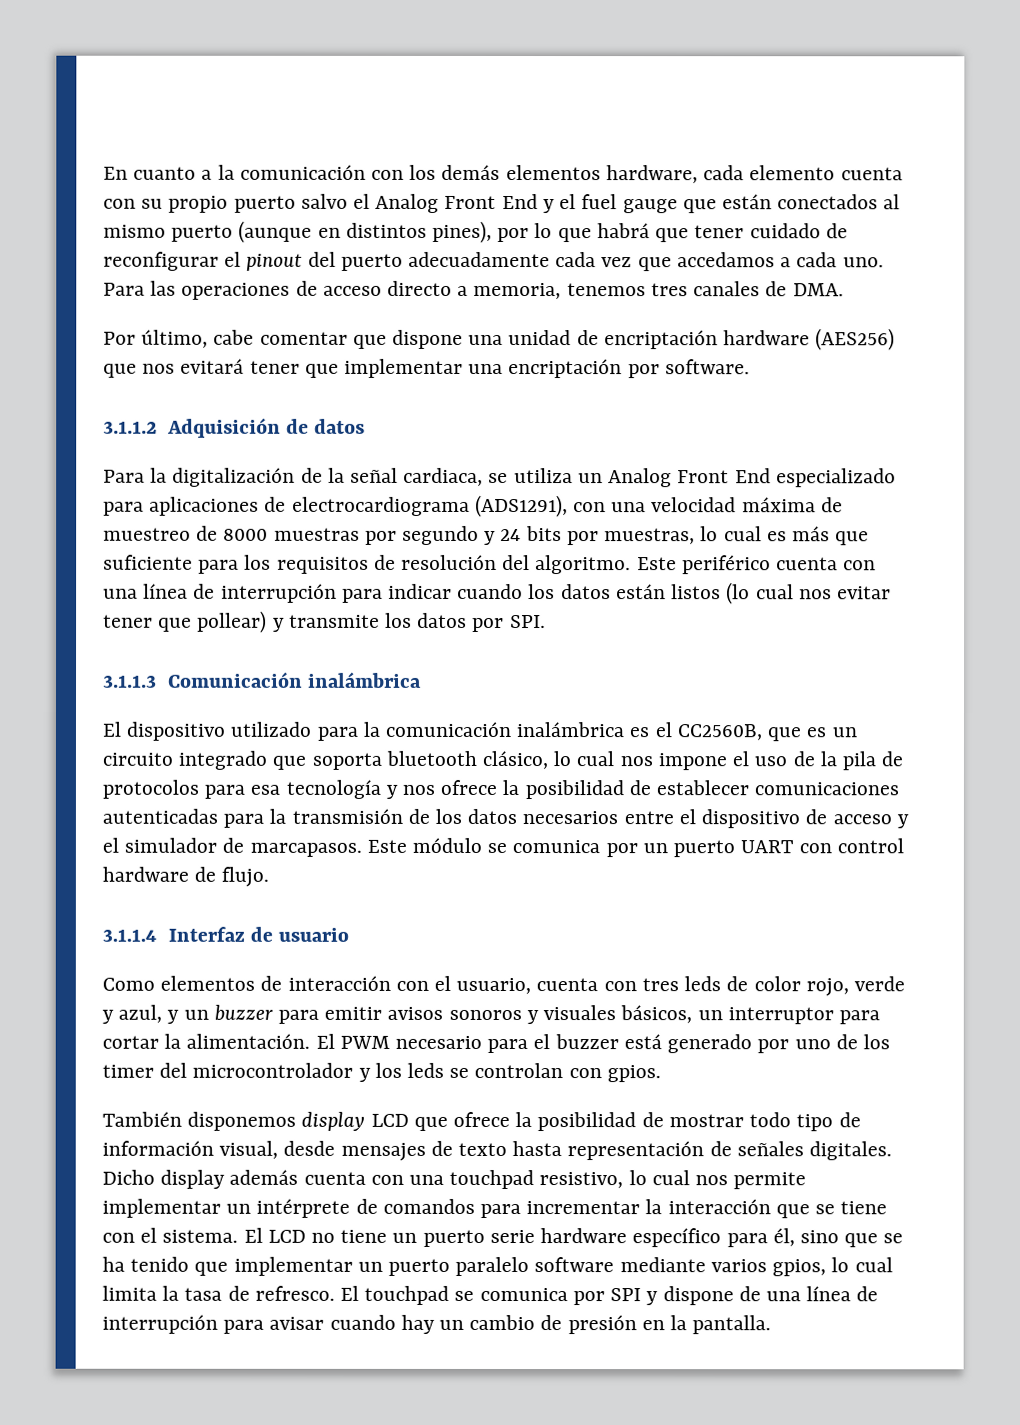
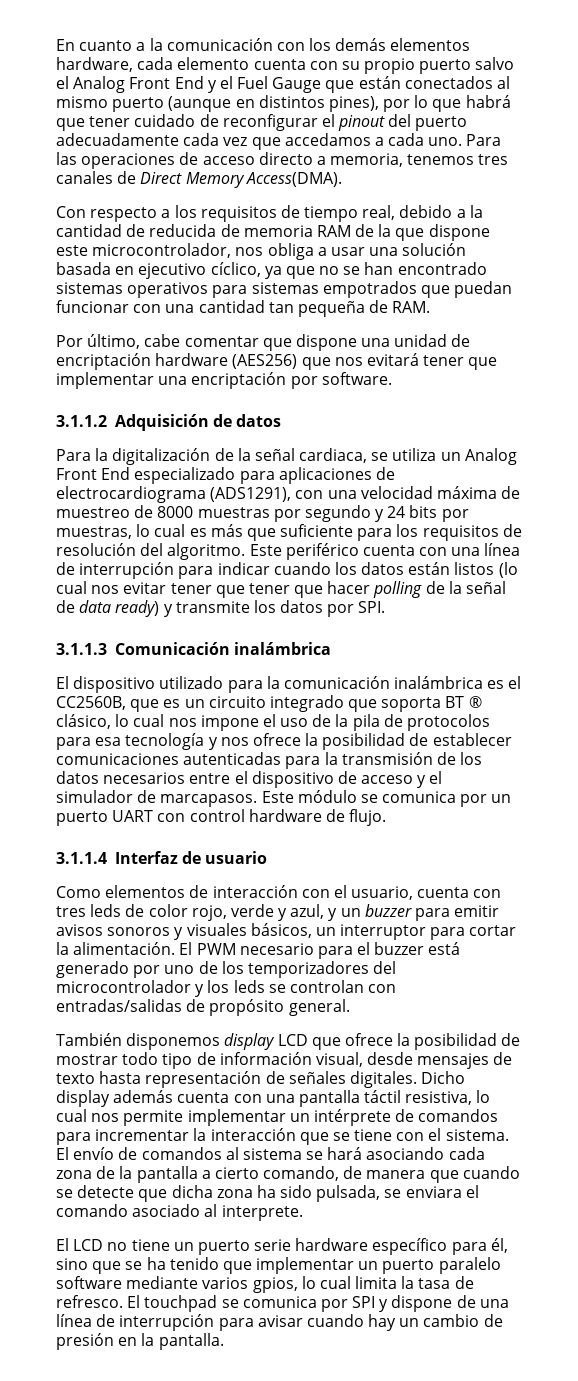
[581,194,678,214] fuel gauge -> [237,76,322,93] Fuel Gauge
[792,283,844,297] DMA. -> [140,172,342,188] [56,205,483,222] [56,224,490,241] [56,243,467,260] [56,262,487,279] [56,281,513,298] [56,300,431,317] Direct Memory Access(DMA). // Con respecto a los requisitos de tiempo real, debido a la cantidad de reducida de memoria RAM de la que dispone este microcontrolador, nos obliga a usar una solución basada en ejecutivo cíclico, ya que no se han encontrado sistemas operativos para sistemas empotrados que puedan funcionar con una cantidad tan pequeña de RAM.
[197,610,268,633] pollear) -> [248,581,507,598] [56,600,160,617] tener que hacer polling de la señal de data ready)
[385,750,477,766] bluetooth -> [445,696,482,708] BT ®
[102,1064,154,1078] timer -> [247,961,369,978] temporizadores
[606,1065,661,1083] gpios. -> [56,999,350,1016] entradas/salidas de propósito general.
[449,1169,624,1190] touchpad resistivo, -> [298,1090,473,1107] pantalla táctil resistiva,
(263, 1235) none -> [73,1147,485,1160] [56,1166,520,1183] [56,1185,479,1202] [56,1204,303,1221] [56,1238,69,1251] envío de comandos al sistema se hará asociando cada zona de la pantalla a cierto comando, de manera que cuando se detecte que dicha zona ha sido pulsada, se enviara el comando asociado al interprete. // El

